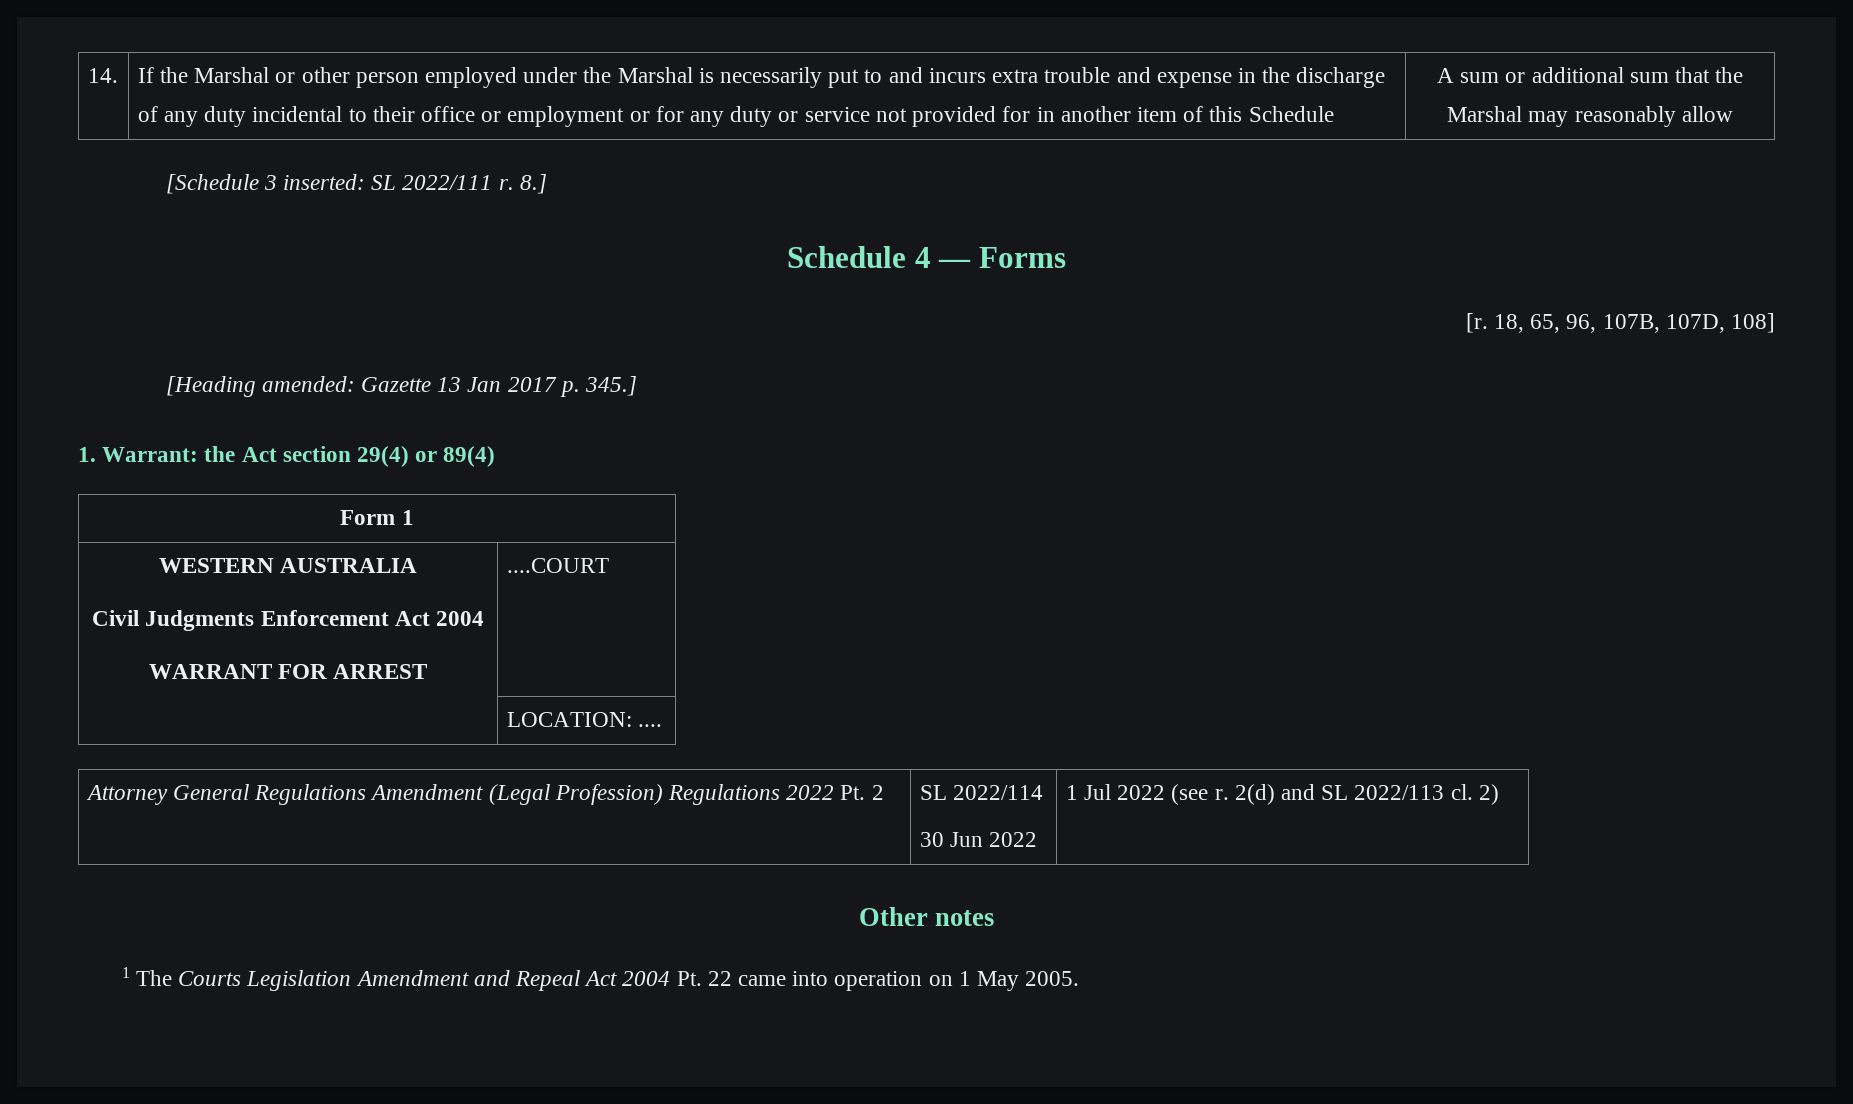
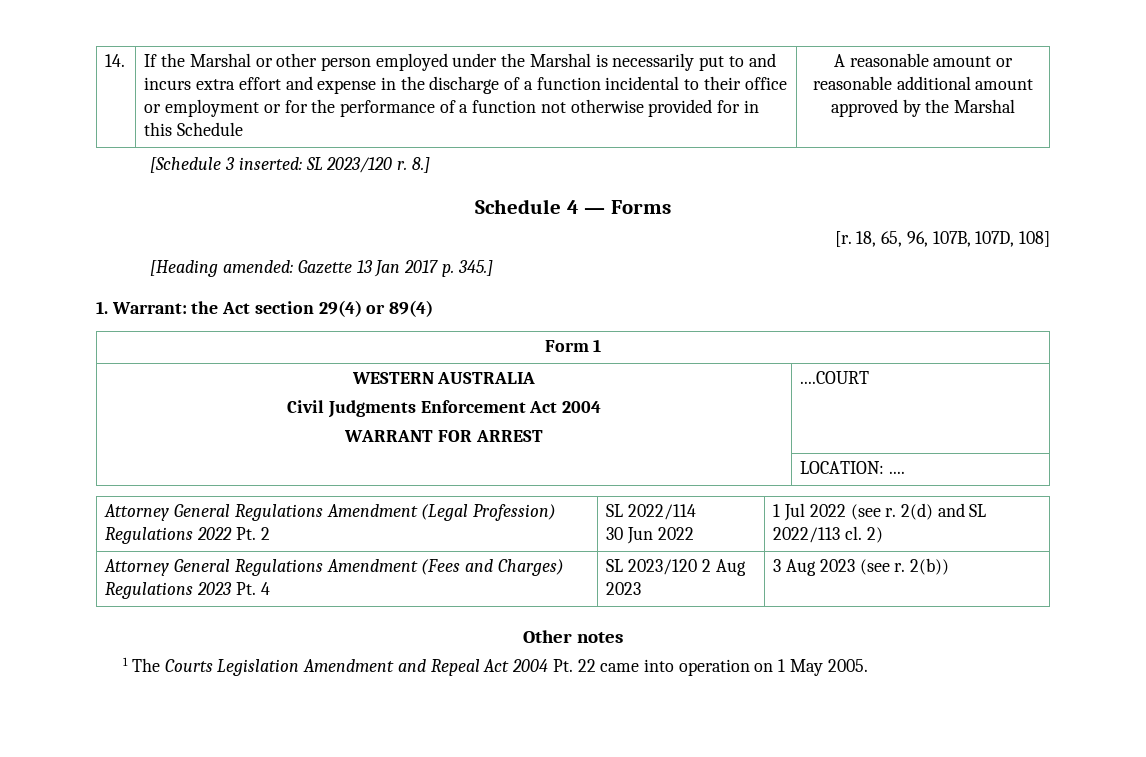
[1044,67,1111,83] trouble -> [238,77,281,90] effort
[163,106,247,127] any duty -> [523,77,601,90] a function
[690,106,1334,127] [1436,67,1744,83] [1447,106,1733,127] any duty or service not provided for in another item of this Schedule | A sum or additional sum that the Marshal may reasonably allow -> [311,99,759,117] [144,122,244,136] [833,53,1014,67] [812,76,1034,90] [830,99,1016,117] the performance of a function not otherwise provided for in this Schedule | A reasonable amount or reasonable additional amount approved by the Marshal
[402,175,493,190] 2022/111 -> [326,157,393,173] 2023/120
(1499, 794) none -> [104,559,564,576] [105,582,270,599] [606,559,746,576] [606,582,642,595] [773,558,949,576] // Attorney General Regulations Amendment (Fees and Charges) Regulations 2023 Pt. 4 | SL 2023/120 2 Aug 2023 | 3 Aug 2023 (see r. 2(b))

